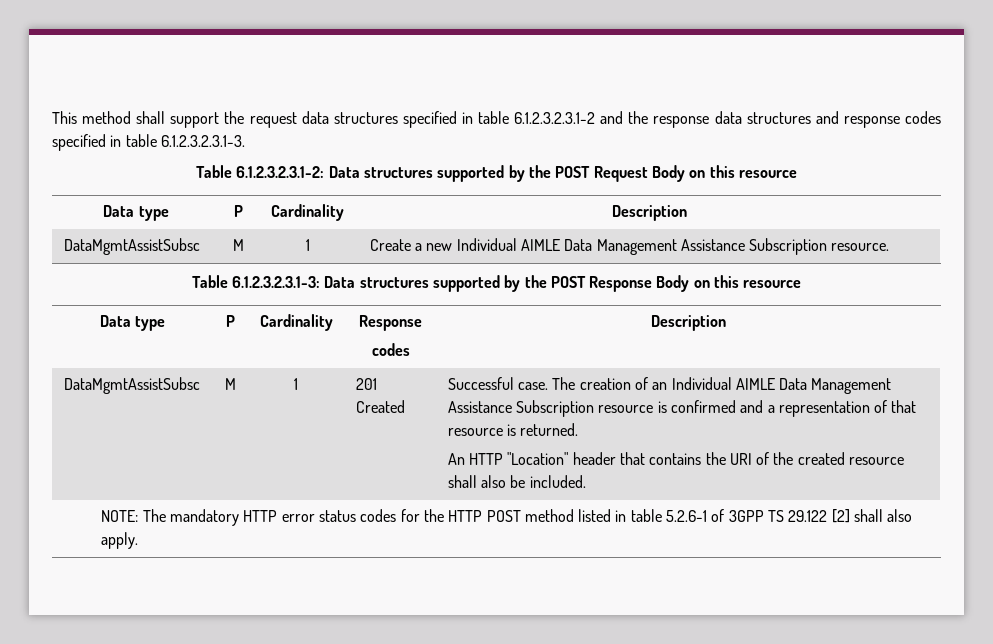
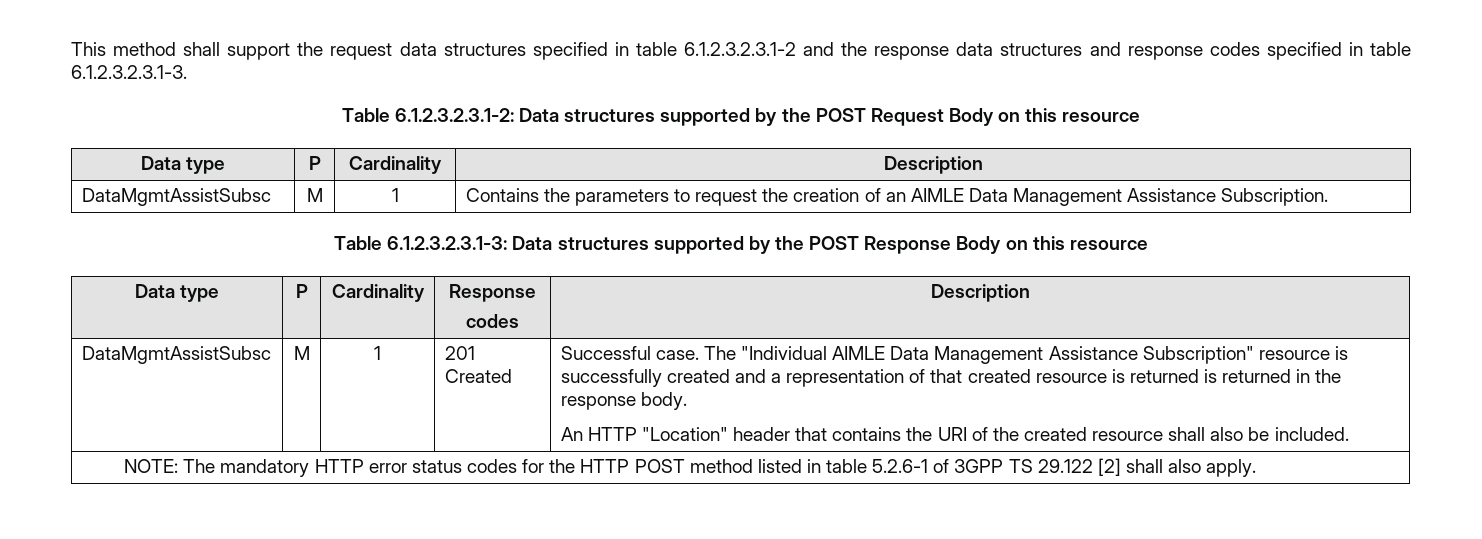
[369,238,890,255] Create a new Individual AIMLE Data Management Assistance Subscription resource. -> [465,188,1329,206] Contains the parameters to request the creation of an AIMLE Data Management Assistance Subscription.
[579,377,892,394] [447,400,736,417] creation of an Individual AIMLE Data Management Assistance Subscription resource is confirmed -> [741,346,1348,364] [560,369,730,387] "Individual AIMLE Data Management Assistance Subscription" resource is successfully created
[447,423,579,436] resource is returned. -> [967,369,1342,383] [560,392,687,410] created resource is returned is returned in the response body.

